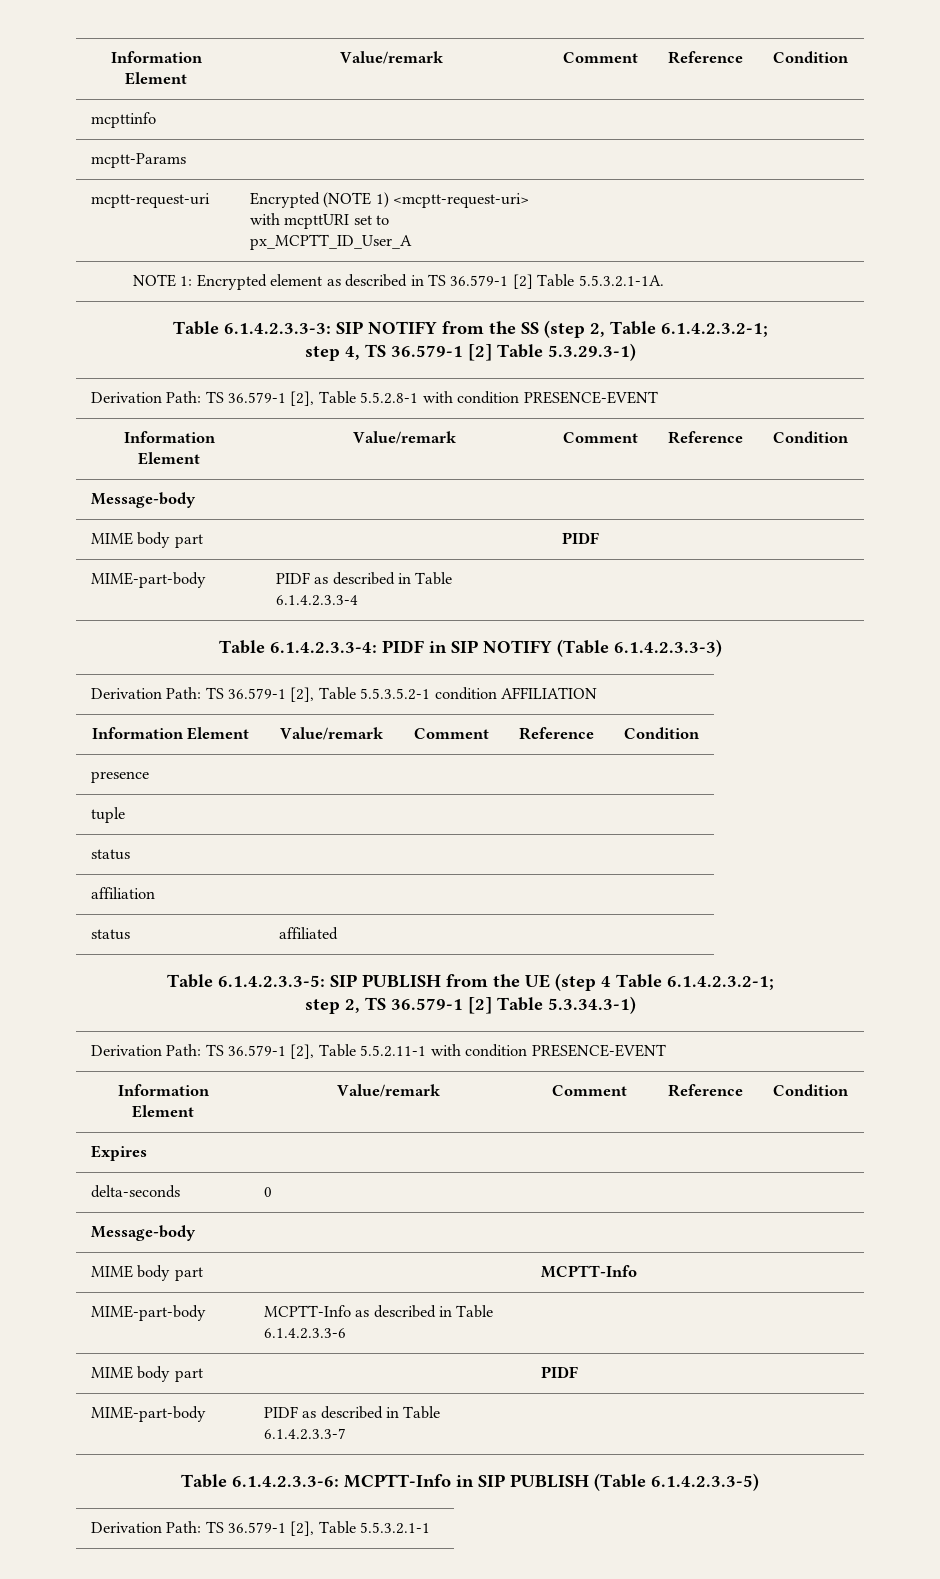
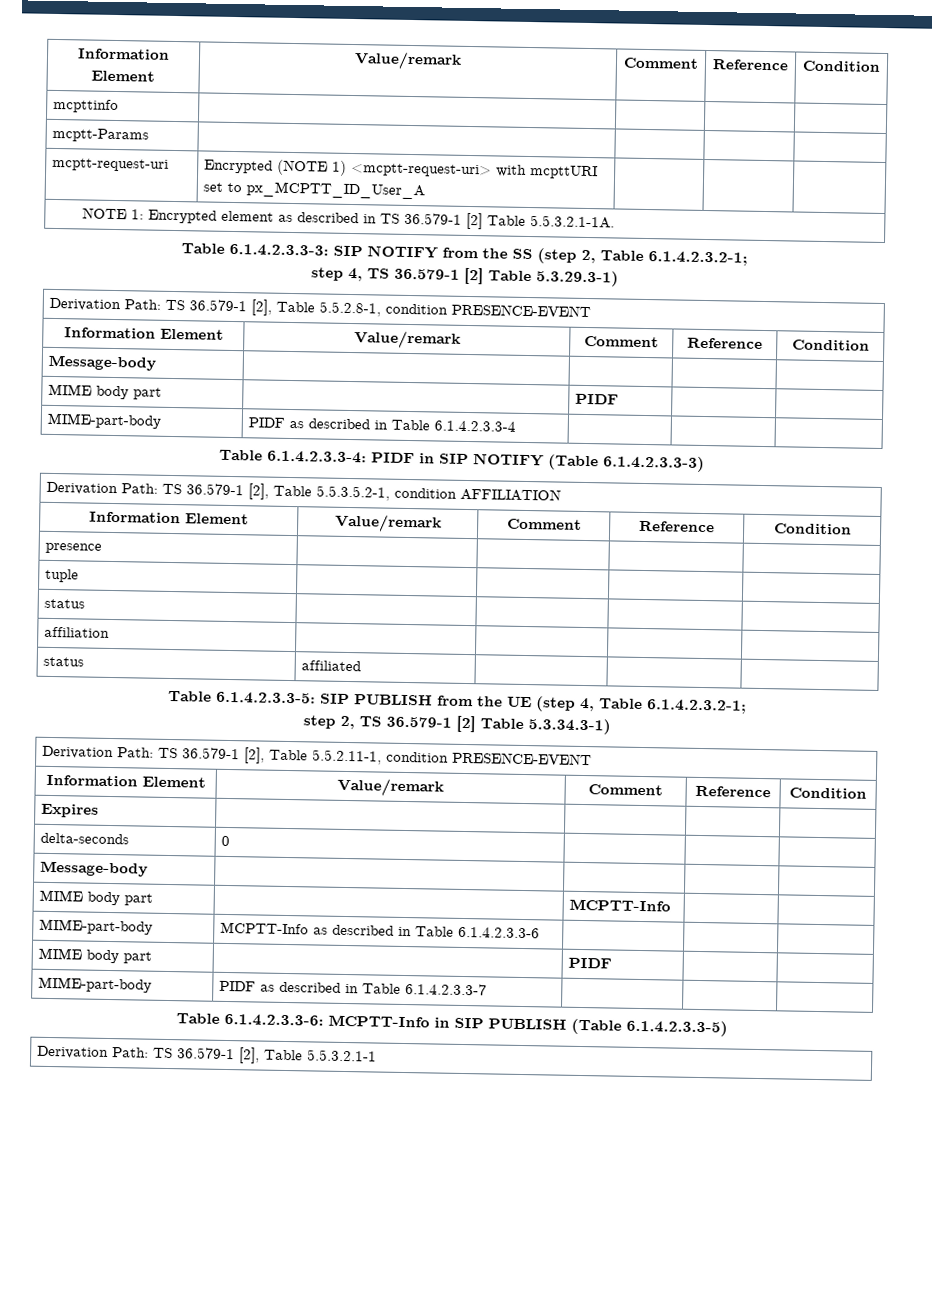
[360,391,453,404] 5.5.2.8-1 with -> [319,301,382,317] 5.5.2.8-1,
[360,688,431,700] 5.5.3.5.2-1 -> [316,485,391,501] 5.5.3.5.2-1,
[600,976,611,987] 4 -> [580,697,595,712] 4,
[360,1044,461,1057] 5.5.2.11-1 with -> [312,749,383,765] 5.5.2.11-1,

